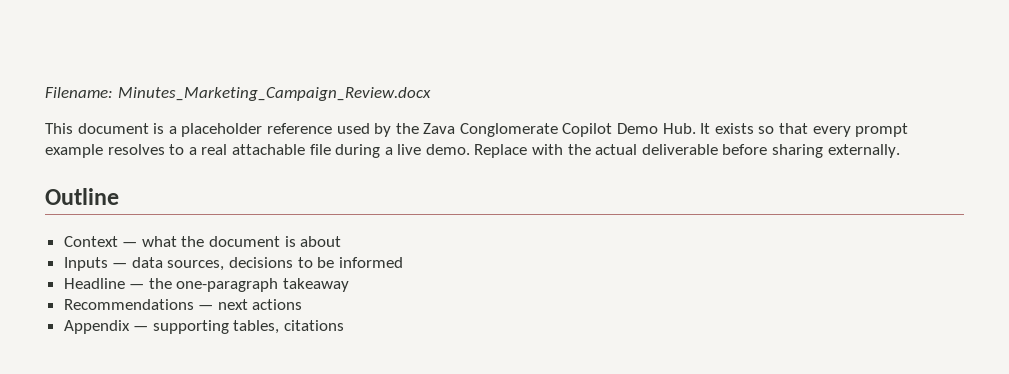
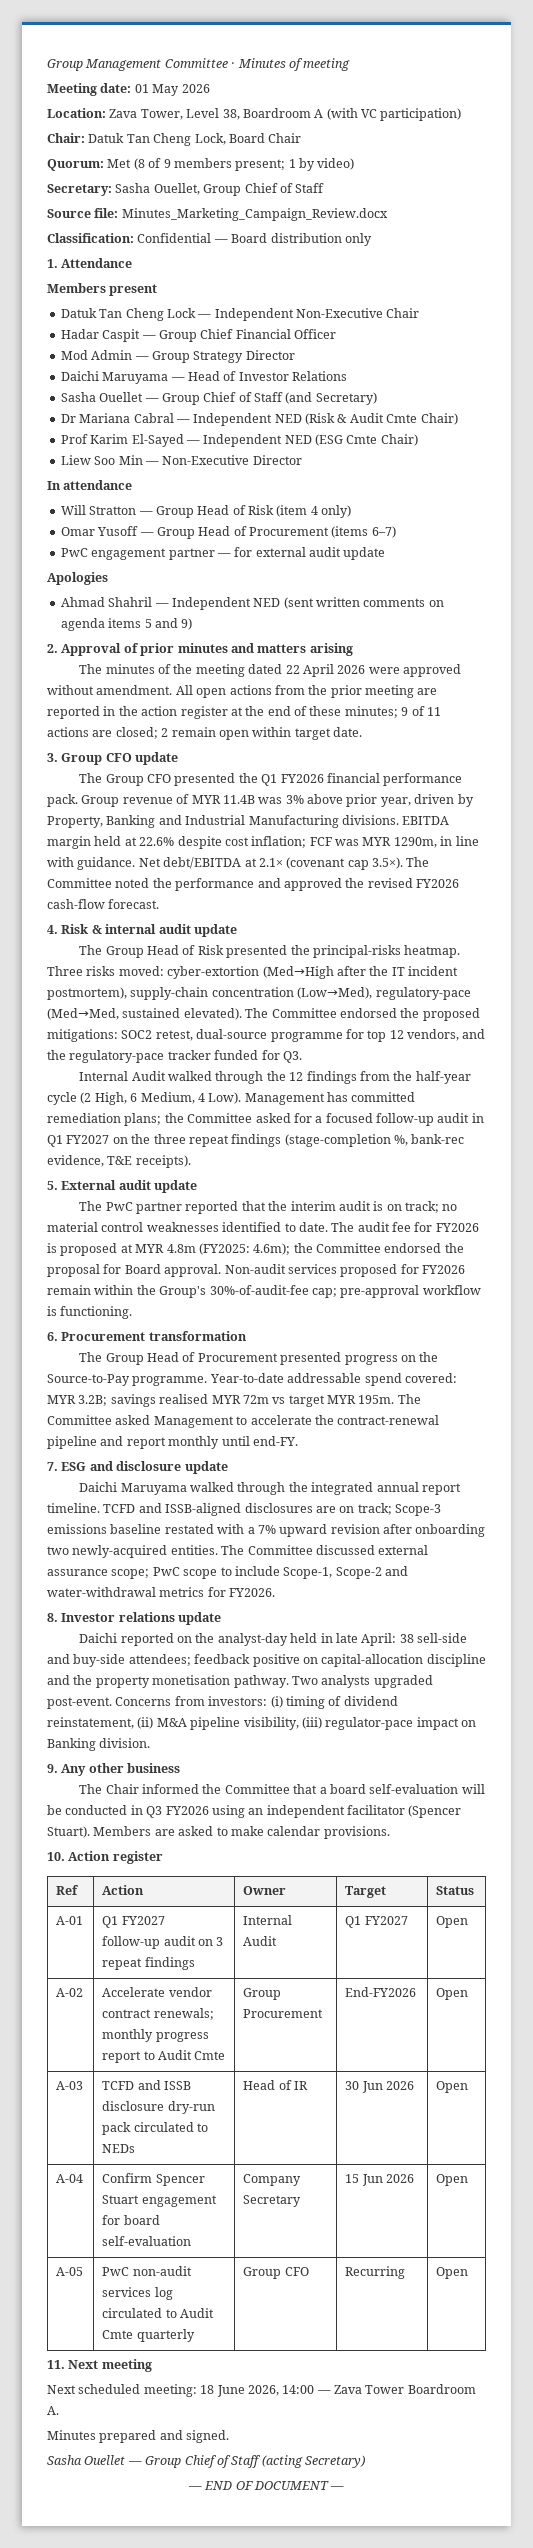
[45,87,431,101] [45,123,909,137] [45,144,900,158] [45,188,119,205] [63,236,342,247] [63,257,403,271] [63,278,350,292] [63,299,303,310] [63,320,345,334] Filename: Minutes_Marketing_Campaign_Review.docx // This document is a placeholder reference used by the Zava Conglomerate Copilot Demo Hub. It exists so that every prompt example resolves to a real attachable file during a live demo. Replace with the actual deliverable before sharing externally. // Outline // Context — what the document is about // Inputs — data sources, decisions to be informed // Headline — the one-paragraph takeaway // Recommendations — next actions // Appendix — supporting tables, citations -> [47,58,351,71] [47,83,210,96] [47,108,462,121] [47,133,302,146] [47,158,355,171] [47,183,325,196] [47,208,388,221] [47,233,372,246] [47,258,133,268] [47,283,158,296] [60,308,420,321] [60,329,336,342] [60,350,295,363] [60,371,347,384] [60,392,377,405] [60,413,458,426] [60,434,418,447] [60,455,302,465] [47,480,133,490] [60,505,352,518] [60,526,396,539] [60,547,386,560] [47,572,108,585] [60,597,444,610] [60,618,193,631] [47,643,353,656] [79,664,462,677] [47,685,438,698] [47,706,441,719] [47,727,362,740] [47,752,179,765] [79,773,463,786] [47,794,474,807] [47,815,450,828] [47,836,479,849] [47,857,430,870] [47,878,459,891] [47,899,160,909] [47,924,237,937] [79,945,461,958] [47,966,458,979] [47,987,471,1000] [47,1008,480,1021] [47,1029,486,1042] [47,1050,302,1063] [79,1071,471,1084] [47,1092,416,1105] [47,1113,484,1126] [47,1134,465,1147] [47,1155,191,1168] [47,1180,198,1193] [79,1201,458,1214] [47,1222,479,1232] [47,1243,464,1256] [47,1264,465,1277] [47,1285,481,1298] [47,1306,133,1319] [47,1331,247,1341] [79,1352,439,1365] [47,1373,457,1386] [47,1394,421,1407] [47,1415,440,1428] [47,1436,298,1449] [47,1461,228,1474] [79,1482,461,1495] [47,1503,441,1516] [47,1524,486,1537] [47,1545,429,1558] [47,1566,408,1579] [47,1587,276,1597] [47,1612,222,1625] [79,1633,468,1646] [47,1654,486,1667] [47,1675,433,1688] [47,1696,398,1709] [47,1717,476,1730] [47,1738,151,1751] [47,1763,181,1776] [79,1784,485,1794] [47,1805,462,1818] [47,1826,390,1839] [47,1851,163,1864] [56,1885,80,1895] [102,1885,145,1895] [243,1886,287,1895] [345,1886,387,1898] [436,1886,475,1895] [56,1916,84,1925] [102,1916,165,1928] [102,1936,224,1949] [102,1957,195,1970] [243,1915,293,1925] [243,1936,278,1946] [345,1916,408,1928] [436,1916,469,1928] [56,1988,84,1997] [102,1987,212,1997] [102,2008,214,2020] [102,2029,209,2042] [102,2050,226,2063] [243,1988,282,2000] [243,2009,324,2018] [345,1987,417,1997] [436,1988,469,2000] [56,2081,84,2090] [102,2080,192,2090] [102,2101,215,2114] [102,2122,209,2135] [102,2144,136,2153] [243,2080,309,2090] [345,2081,415,2093] [436,2081,469,2093] [56,2174,84,2183] [102,2173,205,2186] [102,2195,217,2207] [102,2215,160,2225] [102,2236,192,2246] [243,2174,302,2186] [243,2195,302,2207] [345,2174,415,2186] [436,2174,469,2186] [56,2267,84,2276] [102,2266,192,2276] [102,2287,173,2300] [102,2308,215,2318] [102,2329,195,2342] [243,2267,309,2279] [345,2266,406,2279] [436,2267,469,2279] [47,2359,152,2372] [47,2384,476,2397] [47,2406,59,2415] [47,2430,230,2443] [47,2455,365,2468] [187,2481,345,2490] Group Management Committee · Minutes of meeting // Meeting date: 01 May 2026 // Location: Zava Tower, Level 38, Boardroom A (with VC participation) // Chair: Datuk Tan Cheng Lock, Board Chair // Quorum: Met (8 of 9 members present; 1 by video) // Secretary: Sasha Ouellet, Group Chief of Staff // Source file: Minutes_Marketing_Campaign_Review.docx // Classification: Confidential — Board distribution only // 1. Attendance // Members present // Datuk Tan Cheng Lock — Independent Non-Executive Chair // Hadar Caspit — Group Chief Financial Officer // Mod Admin — Group Strategy Director // Daichi Maruyama — Head of Investor Relations // Sasha Ouellet — Group Chief of Staff (and Secretary) // Dr Mariana Cabral — Independent NED (Risk & Audit Cmte Chair) // Prof Karim El-Sayed — Independent NED (ESG Cmte Chair) // Liew Soo Min — Non-Executive Director // In attendance // Will Stratton — Group Head of Risk (item 4 only) // Omar Yusoff — Group Head of Procurement (items 6–7) // PwC engagement partner — for external audit update // Apologies // Ahmad Shahril — Independent NED (sent written comments on agenda items 5 and 9) // 2. Approval of prior minutes and matters arising // The minutes of the meeting dated 22 April 2026 were approved without amendment. All open actions from the prior meeting are reported in the action register at the end of these minutes; 9 of 11 actions are closed; 2 remain open within target date. // 3. Group CFO update // The Group CFO presented the Q1 FY2026 financial performance pack. Group revenue of MYR 11.4B was 3% above prior year, driven by Property, Banking and Industrial Manufacturing divisions. EBITDA margin held at 22.6% despite cost inflation; FCF was MYR 1290m, in line with guidance. Net debt/EBITDA at 2.1× (covenant cap 3.5×). The Committee noted the performance and approved the revised FY2026 cash-flow forecast. // 4. Risk & internal audit update // The Group Head of Risk presented the principal-risks heatmap. Three risks moved: cyber-extortion (Med→High after the IT incident postmortem), supply-chain concentration (Low→Med), regulatory-pace (Med→Med, sustained elevated). The Committee endorsed the proposed mitigations: SOC2 retest, dual-source programme for top 12 vendors, and the regulatory-pace tracker funded for Q3. // Internal Audit walked through the 12 findings from the half-year cycle (2 High, 6 Medium, 4 Low). Management has committed remediation plans; the Committee asked for a focused follow-up audit in Q1 FY2027 on the three repeat findings (stage-completion %, bank-rec evidence, T&E receipts). // 5. External audit update // The PwC partner reported that the interim audit is on track; no material control weaknesses identified to date. The audit fee for FY2026 is proposed at MYR 4.8m (FY2025: 4.6m); the Committee endorsed the proposal for Board approval. Non-audit services proposed for FY2026 remain within the Group's 30%-of-audit-fee cap; pre-approval workflow is functioning. // 6. Procurement transformation // The Group Head of Procurement presented progress on the Source-to-Pay programme. Year-to-date addressable spend covered: MYR 3.2B; savings realised MYR 72m vs target MYR 195m. The Committee asked Management to accelerate the contract-renewal pipeline and report monthly until end-FY. // 7. ESG and disclosure update // Daichi Maruyama walked through the integrated annual report timeline. TCFD and ISSB-aligned disclosures are on track; Scope-3 emissions baseline restated with a 7% upward revision after onboarding two newly-acquired entities. The Committee discussed external assurance scope; PwC scope to include Scope-1, Scope-2 and water-withdrawal metrics for FY2026. // 8. Investor relations update // Daichi reported on the analyst-day held in late April: 38 sell-side and buy-side attendees; feedback positive on capital-allocation discipline and the property monetisation pathway. Two analysts upgraded post-event. Concerns from investors: (i) timing of dividend reinstatement, (ii) M&A pipeline visibility, (iii) regulator-pace impact on Banking division. // 9. Any other business // The Chair informed the Committee that a board self-evaluation will be conducted in Q3 FY2026 using an independent facilitator (Spencer Stuart). Members are asked to make calendar provisions. // 10. Action register // Ref | Action | Owner | Target | Status // A-01 | Q1 FY2027 follow-up audit on 3 repeat findings | Internal Audit | Q1 FY2027 | Open // A-02 | Accelerate vendor contract renewals; monthly progress report to Audit Cmte | Group Procurement | End-FY2026 | Open // A-03 | TCFD and ISSB disclosure dry-run pack circulated to NEDs | Head of IR | 30 Jun 2026 | Open // A-04 | Confirm Spencer Stuart engagement for board self-evaluation | Company Secretary | 15 Jun 2026 | Open // A-05 | PwC non-audit services log circulated to Audit Cmte quarterly | Group CFO | Recurring | Open // 11. Next meeting // Next scheduled meeting: 18 June 2026, 14:00 — Zava Tower Boardroom A. // Minutes prepared and signed. // Sasha Ouellet — Group Chief of Staff (acting Secretary) // — END OF DOCUMENT —

